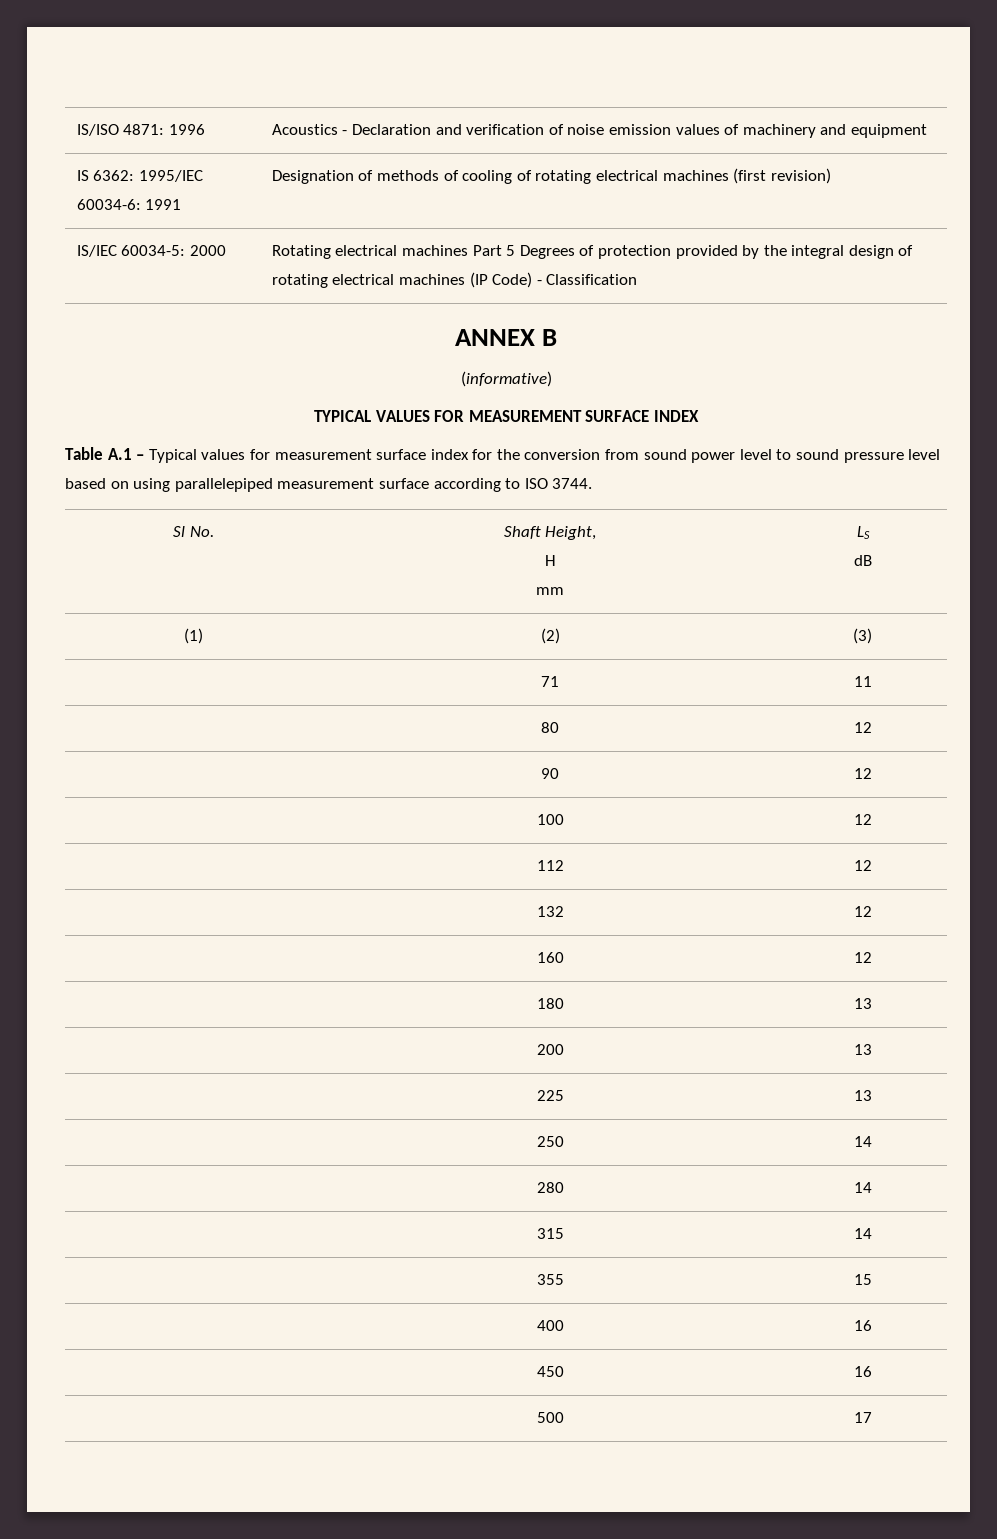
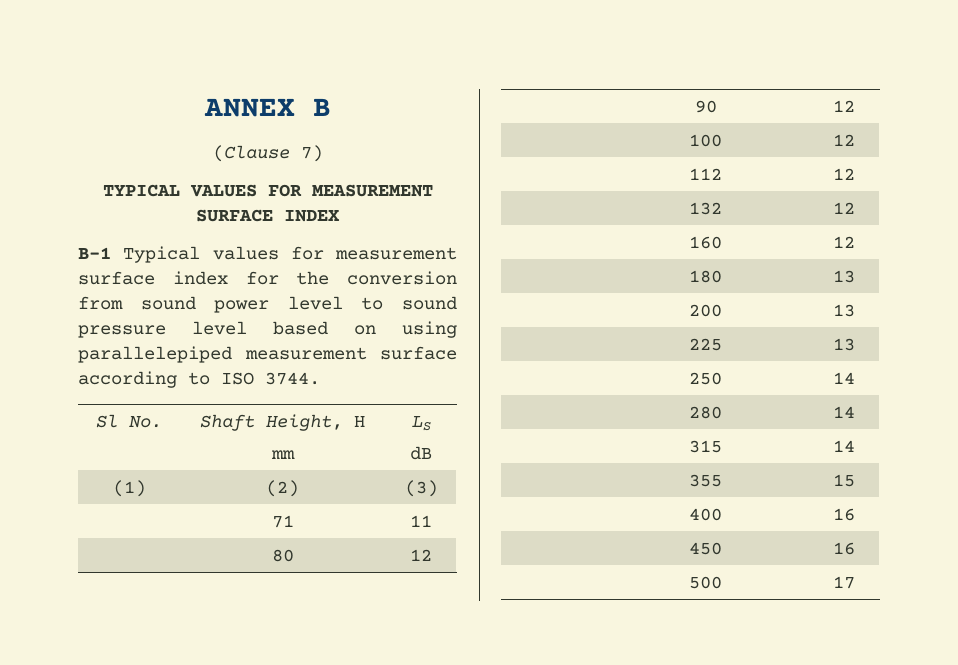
[76,124,205,136] [271,124,927,138] [76,170,203,182] [76,199,182,210] [271,168,831,184] [76,245,226,257] [271,245,914,259] [271,272,638,288] IS/ISO 4871: 1996 | Acoustics - Declaration and verification of noise emission values of machinery and equipment // IS 6362: 1995/IEC 60034-6: 1991 | Designation of methods of cooling of rotating electrical machines (first revision) // IS/IEC 60034-5: 2000 | Rotating electrical machines Part 5 Degrees of protection provided by the integral design of rotating electrical machines (IP Code) - Classification // -> (203, 107) none
[460,371,552,387] (informative) -> [212,145,323,162] (Clause 7)
[65,447,145,460] Table A.1 – -> [78,247,111,259] B-1
(597, 533) // -> (343, 422) none

